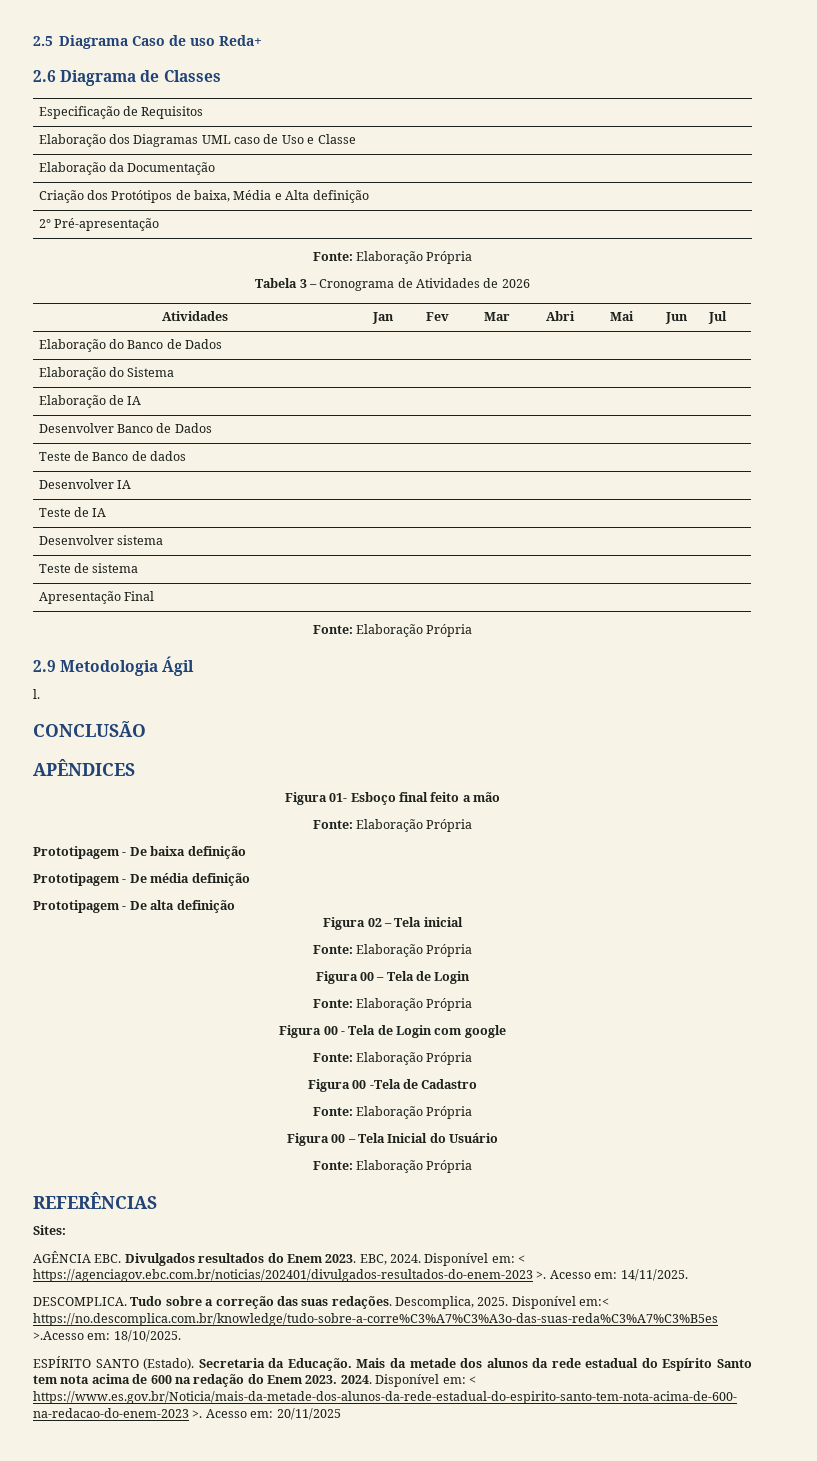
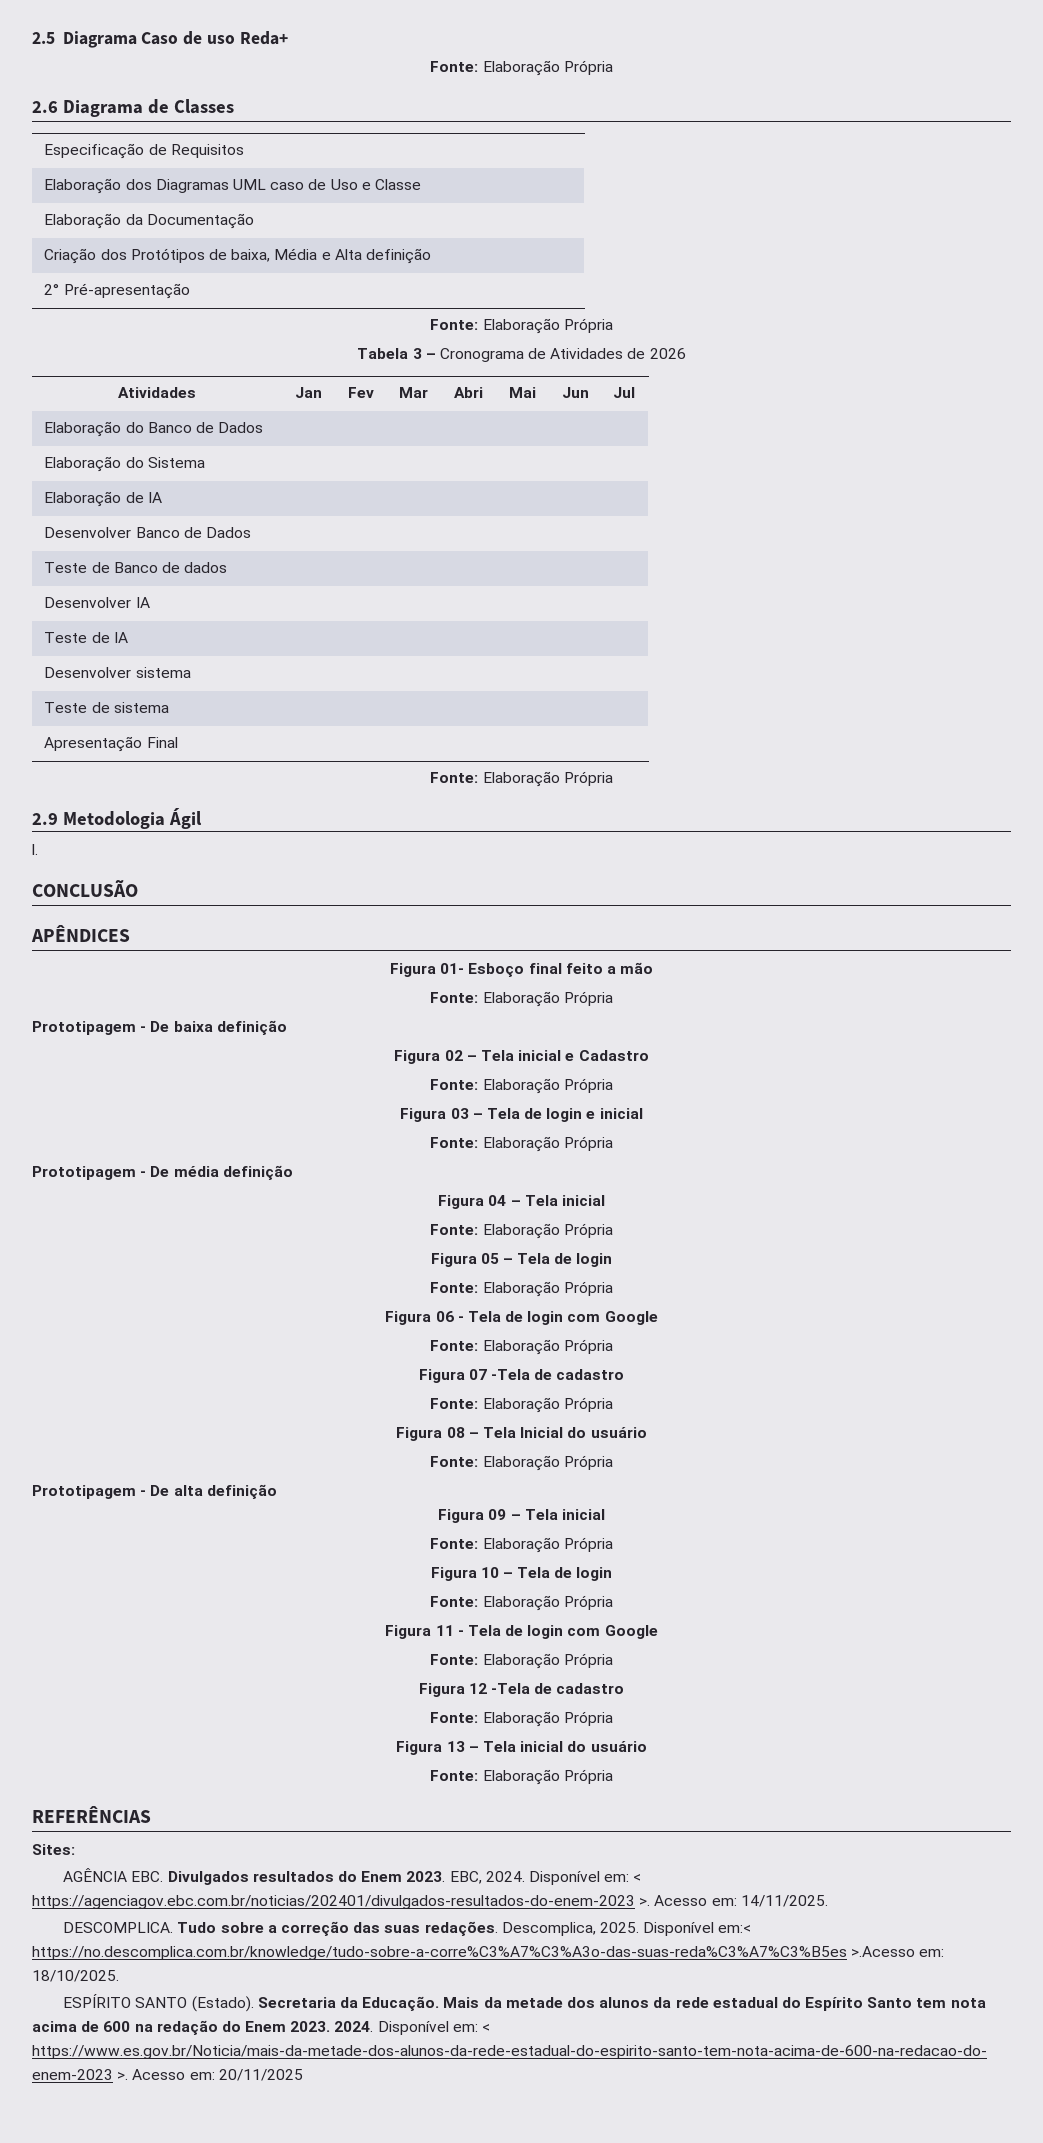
(263, 40) none -> [430,60,613,76] // Fonte: Elaboração Própria
(246, 852) none -> [394,1050,649,1064] [430,1078,613,1094] [400,1108,643,1122] [430,1136,613,1152] // Figura 02 – Tela inicial e Cadastro // Fonte: Elaboração Própria // Figura 03 – Tela de login e inicial // Fonte: Elaboração Própria
[33,900,235,913] [323,917,463,930] [312,944,473,957] [315,971,471,984] [312,998,473,1011] [279,1025,506,1038] [312,1052,473,1065] [307,1079,478,1092] [312,1106,473,1119] [286,1133,346,1146] // Prototipagem - De alta definição // Figura 02 – Tela inicial // Fonte: Elaboração Própria // Figura 00 – Tela de Login // Fonte: Elaboração Própria // Figura 00 - Tela de Login com google // Fonte: Elaboração Própria // Figura 00 -Tela de Cadastro // Fonte: Elaboração Própria // Figura 00 -> [438,1195,605,1209] [430,1223,613,1239] [430,1253,613,1267] [430,1281,613,1297] [385,1311,658,1325] [430,1339,613,1355] [418,1369,625,1383] [430,1397,613,1413] [396,1427,465,1441] // Figura 04 – Tela inicial // Fonte: Elaboração Própria // Figura 05 – Tela de login // Fonte: Elaboração Própria // Figura 06 - Tela de login com Google // Fonte: Elaboração Própria // Figura 07 -Tela de cadastro // Fonte: Elaboração Própria // Figura 08
[449,1133,499,1143] Usuário -> [590,1427,647,1438] [430,1455,613,1471] [32,1484,277,1499] [438,1509,605,1523] [430,1537,613,1553] [430,1567,613,1581] [430,1595,613,1611] [385,1625,658,1639] [430,1653,613,1669] [418,1683,625,1697] [430,1711,613,1727] [396,1741,647,1755] usuário // Fonte: Elaboração Própria // Prototipagem - De alta definição // Figura 09 – Tela inicial // Fonte: Elaboração Própria // Figura 10 – Tela de login // Fonte: Elaboração Própria // Figura 11 - Tela de login com Google // Fonte: Elaboração Própria // Figura 12 -Tela de cadastro // Fonte: Elaboração Própria // Figura 13 – Tela inicial do usuário

